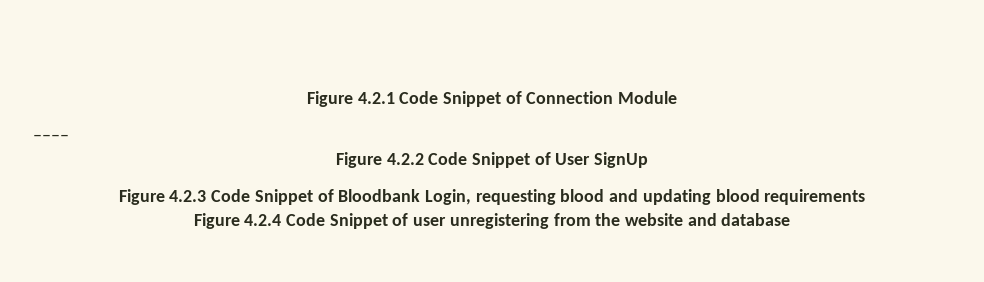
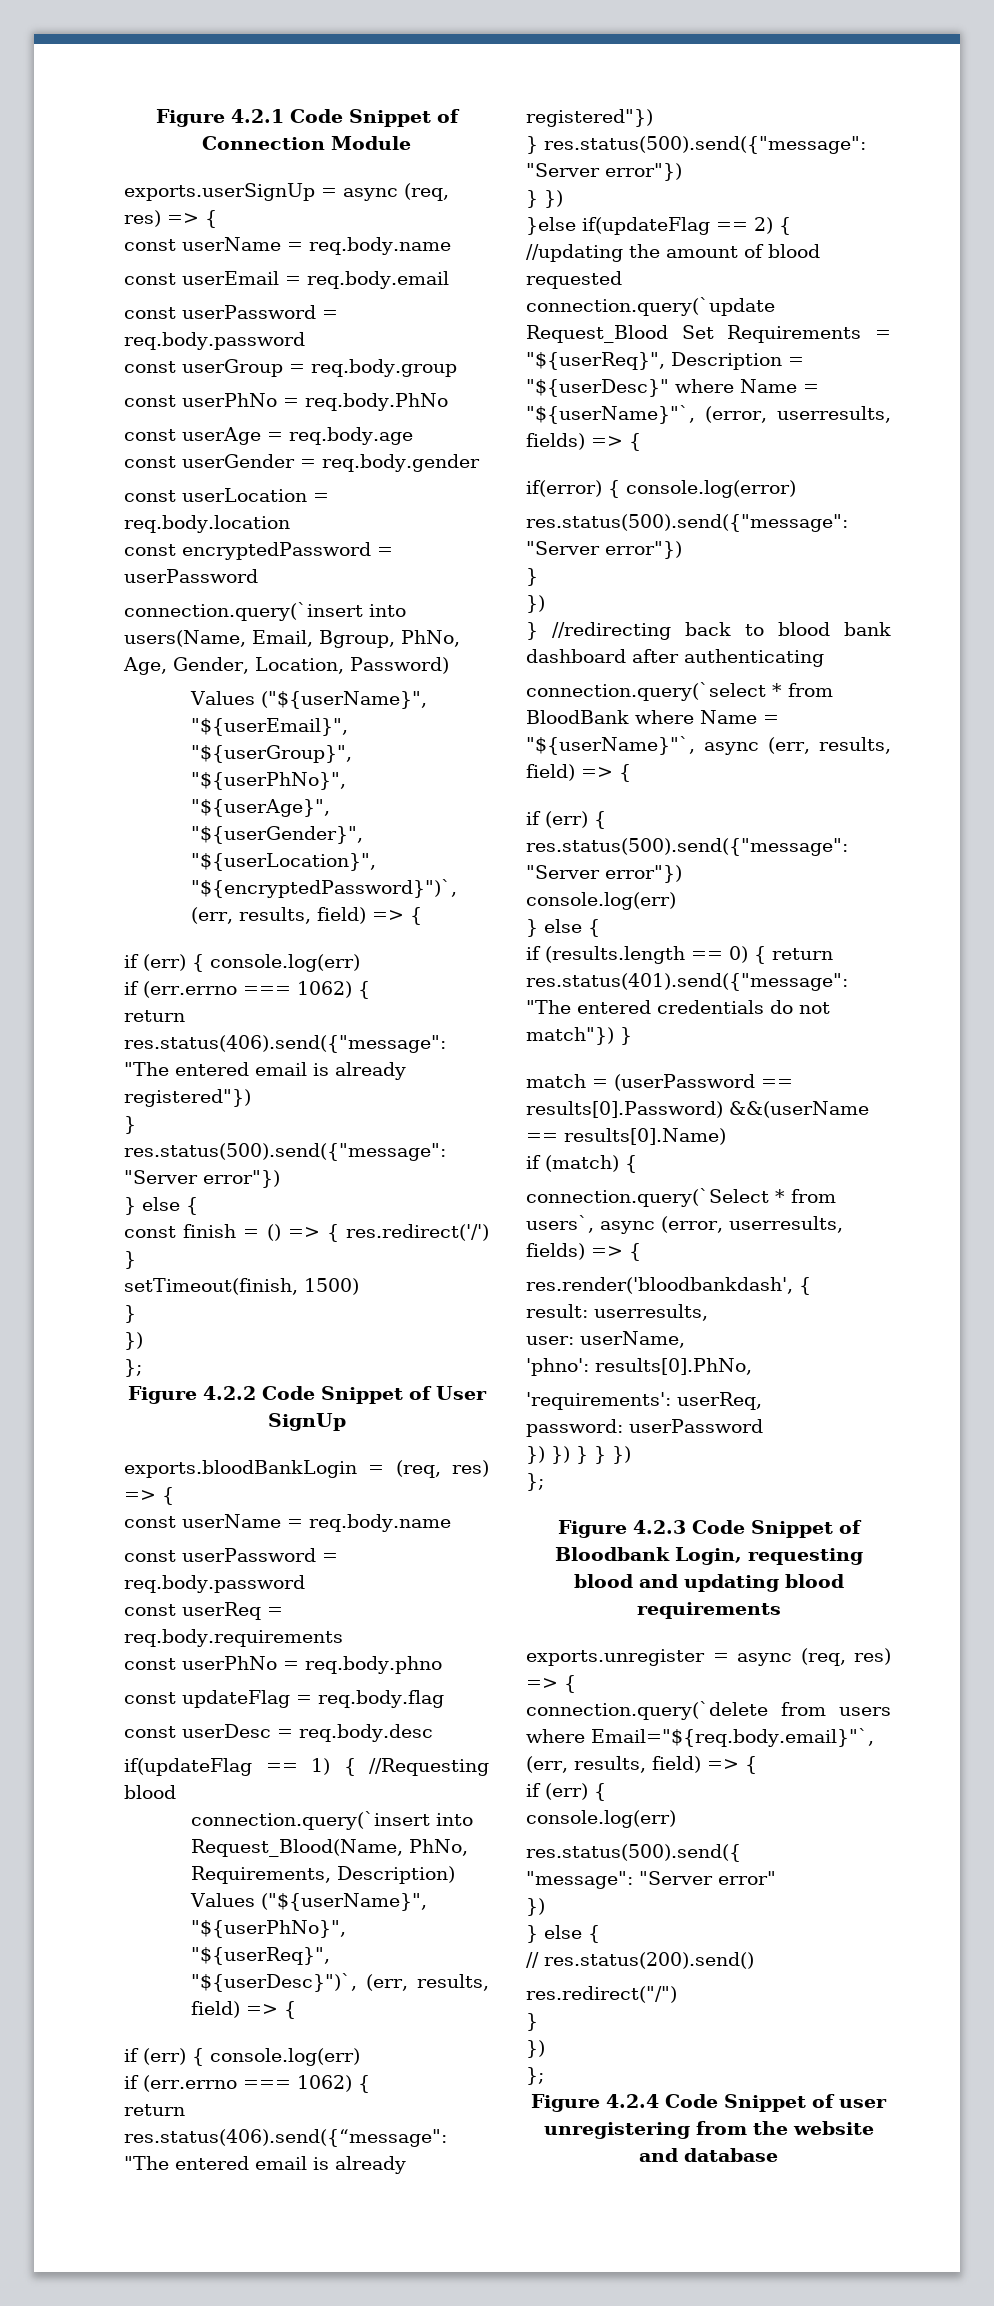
[33,134,69,141] –––– -> [124,183,449,201] [124,210,217,228] [124,237,451,255] [124,271,449,289] [124,305,338,319] [124,332,305,350] [124,359,457,377] [124,393,448,411] [124,427,413,445] [124,454,480,472] [124,488,329,502] [124,515,290,533] [124,542,393,560] [124,569,258,583] [124,602,406,621] [124,630,460,648] [123,657,449,675] [190,691,428,709] [191,718,349,736] [191,745,353,763] [191,772,347,790] [191,799,331,817] [191,826,364,844] [191,853,377,871] [191,879,458,898] [191,907,423,925] [124,954,360,972] [124,981,370,999] [124,1010,185,1022] [124,1035,446,1053] [124,1062,406,1080] [124,1089,251,1107] [124,1116,136,1134] [124,1143,446,1161] [124,1170,280,1188] [124,1197,198,1215] [124,1224,489,1242] [124,1251,136,1269] [124,1278,359,1295] [124,1305,136,1323] [124,1332,143,1350] [124,1359,142,1377] exports.userSignUp = async (req, res) => { // const userName = req.body.name // const userEmail = req.body.email // const userPassword = req.body.password // const userGroup = req.body.group // const userPhNo = req.body.PhNo // const userAge = req.body.age // const userGender = req.body.gender // const userLocation = req.body.location // const encryptedPassword = userPassword // connection.query(`insert into users(Name, Email, Bgroup, PhNo, Age, Gender, Location, Password) // Values ("${userName}", "${userEmail}", "${userGroup}", "${userPhNo}", "${userAge}", "${userGender}", "${userLocation}", "${encryptedPassword}")`, (err, results, field) => { // if (err) { console.log(err) // if (err.errno === 1062) { // return res.status(406).send({"message": "The entered email is already registered"}) // } // res.status(500).send({"message": "Server error"}) // } else { // const finish = () => { res.redirect('/') } // setTimeout(finish, 1500) // } // }) // };
(649, 160) none -> [124,1460,489,1478] [124,1487,174,1505] [124,1514,451,1532] [124,1548,338,1562] [124,1575,305,1593] [124,1602,283,1620] [124,1629,343,1647] [124,1656,442,1674] [124,1690,444,1708] [124,1724,433,1742] [124,1758,489,1776] [124,1785,176,1799] [191,1811,474,1830] [191,1839,469,1857] [191,1866,456,1884] [190,1893,428,1911] [191,1920,347,1938] [191,1947,331,1965] [191,1973,489,1992] [191,2001,297,2019] [124,2048,360,2066] [124,2075,370,2093] [124,2104,185,2116] [124,2129,447,2147] [124,2156,406,2174] [526,109,653,127] [526,136,866,154] [526,163,682,181] [526,190,563,208] [526,217,791,235] [526,244,820,262] [526,271,622,289] [526,297,775,316] [526,325,891,343] [526,352,804,370] [526,379,819,397] [526,405,891,424] [526,433,641,451] [526,480,796,498] [526,514,848,532] [526,541,682,559] [526,568,538,586] [526,595,545,613] [526,622,891,640] [526,649,824,667] [526,682,833,701] [526,710,779,724] [526,736,891,755] [526,764,631,782] [526,811,606,829] [526,838,848,856] [526,865,682,883] [526,892,676,910] [526,919,600,937] [526,946,833,964] [526,973,848,991] [526,1000,830,1014] [526,1027,632,1045] [526,1074,793,1091] [526,1101,869,1118] [526,1128,726,1145] [526,1155,637,1173] [526,1188,836,1207] [526,1215,843,1234] [526,1243,641,1261] [526,1277,811,1295] [526,1304,708,1321] [526,1331,685,1348] [526,1358,752,1376] [526,1392,762,1410] [526,1419,763,1437] [526,1446,631,1464] [526,1473,544,1491] // exports.bloodBankLogin = (req, res) => { // const userName = req.body.name // const userPassword = req.body.password // const userReq = req.body.requirements // const userPhNo = req.body.phno // const updateFlag = req.body.flag // const userDesc = req.body.desc // if(updateFlag == 1) { //Requesting blood // connection.query(`insert into Request_Blood(Name, PhNo, Requirements, Description) Values ("${userName}", "${userPhNo}", "${userReq}", "${userDesc}")`, (err, results, field) => { // if (err) { console.log(err) // if (err.errno === 1062) { // return res.status(406).send({“message": "The entered email is already registered"}) // } res.status(500).send({"message": "Server error"}) // } }) // }else if(updateFlag == 2) { //updating the amount of blood requested // connection.query(`update Request_Blood Set Requirements = "${userReq}", Description = "${userDesc}" where Name = "${userName}"`, (error, userresults, fields) => { // if(error) { console.log(error) // res.status(500).send({"message": "Server error"}) // } // }) // } //redirecting back to blood bank dashboard after authenticating // connection.query(`select * from BloodBank where Name = "${userName}"`, async (err, results, field) => { // if (err) { res.status(500).send({"message": "Server error"}) // console.log(err) // } else { // if (results.length == 0) { return res.status(401).send({"message": "The entered credentials do not match"}) } // match = (userPassword == results[0].Password) &&(userName == results[0].Name) // if (match) { // connection.query(`Select * from users`, async (error, userresults, fields) => { // res.render('bloodbankdash', { // result: userresults, // user: userName, // 'phno': results[0].PhNo, // 'requirements': userReq, // password: userPassword // }) }) } } }) // };
(866, 197) none -> [526,1648,891,1666] [526,1675,576,1693] [526,1701,891,1720] [526,1728,874,1747] [526,1756,757,1774] [526,1783,606,1801] [526,1810,676,1828] [526,1844,741,1862] [526,1871,776,1889] [526,1898,545,1916] [526,1925,600,1943] [526,1952,754,1969] [526,1986,677,2003] [526,2013,538,2031] [526,2040,545,2058] [526,2067,544,2085] // exports.unregister = async (req, res) => { // connection.query(`delete from users where Email="${req.body.email}"`, (err, results, field) => { // if (err) { // console.log(err) // res.status(500).send({ // "message": "Server error" // }) // } else { // // res.status(200).send() // res.redirect("/") // } // }) // };

